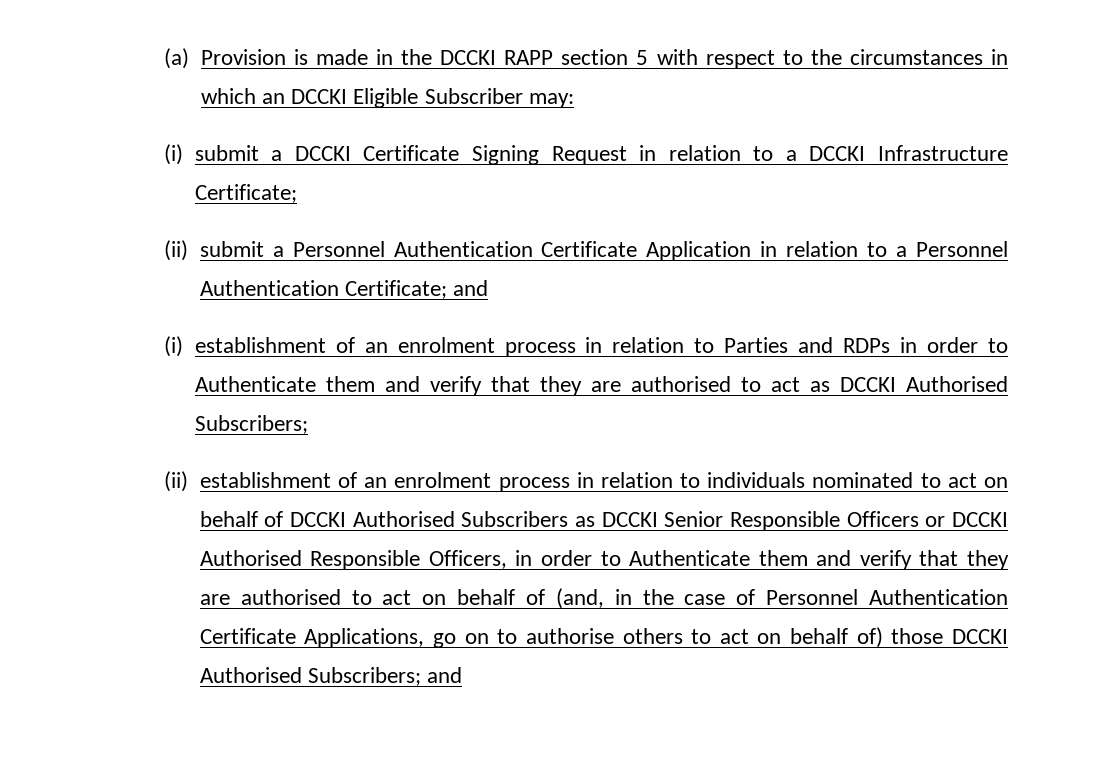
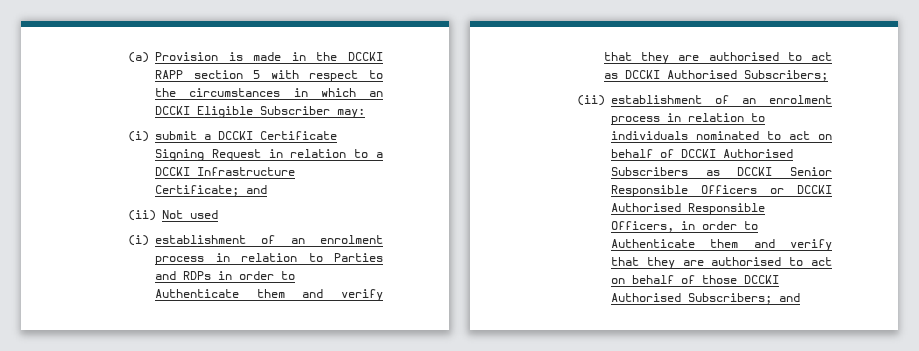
[164,240,1009,261] [199,280,489,299] // (ii) submit a Personnel Authentication Certificate Application in relation to a Personnel Authentication Certificate; and -> [246,185,268,194] [128,210,219,221] and // (ii) Not used
[555,588,1009,609] [199,627,883,648] (and, in the case of Personnel Authentication Certificate Applications, go on to authorise others to act on behalf of) -> (696, 279) none

